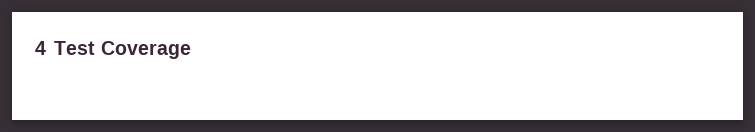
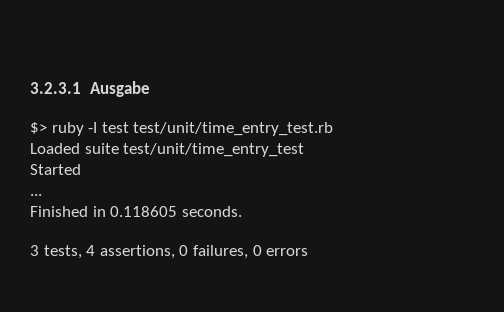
[35,41,191,59] 4 Test Coverage -> [30,81,150,97] [30,122,334,136] [30,143,305,157] [30,164,81,175] [30,194,42,196] [30,206,242,217] [30,245,309,259] 3.2.3.1 Ausgabe // $> ruby -I test test/unit/time_entry_test.rb // Loaded suite test/unit/time_entry_test // Started // ... // Finished in 0.118605 seconds. // 3 tests, 4 assertions, 0 failures, 0 errors

